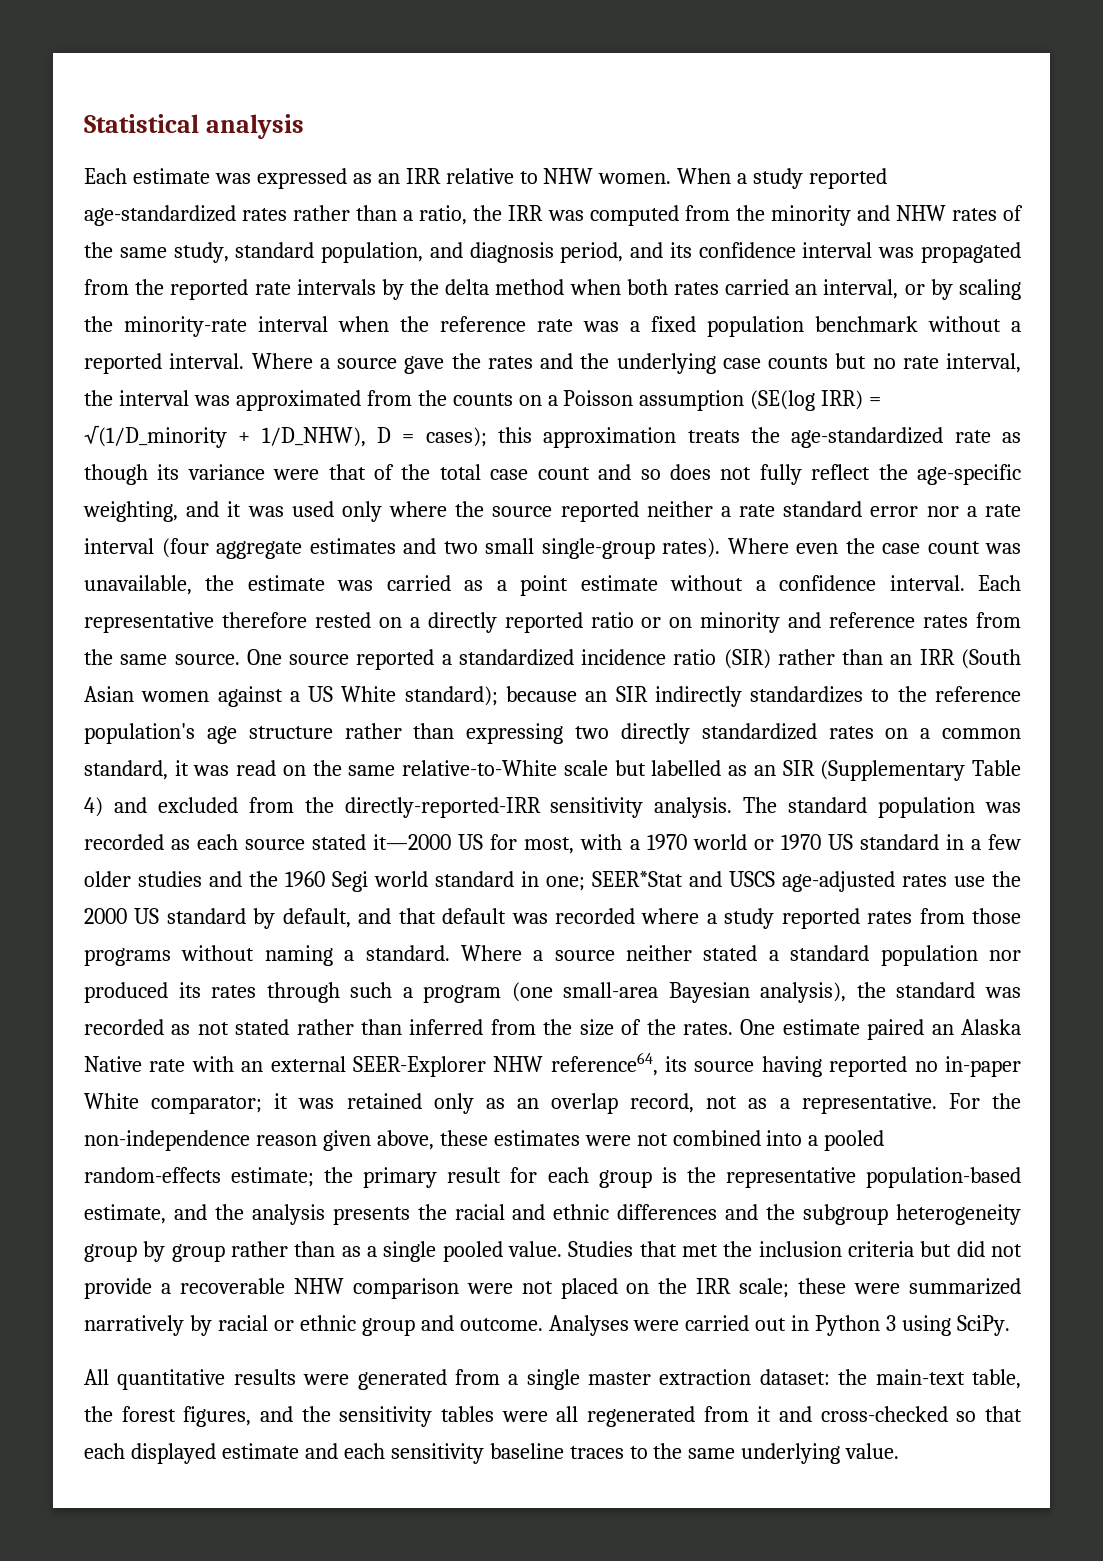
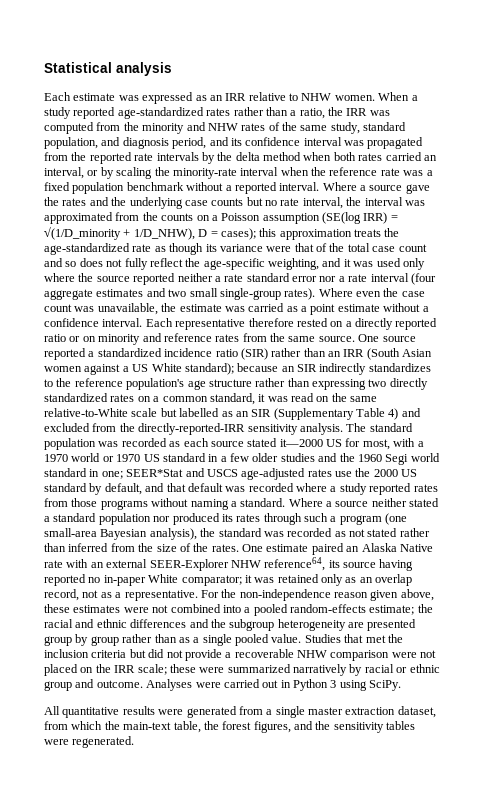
[363,1167,1021,1188] [84,1204,447,1225] primary result for each group is the representative population-based estimate, and the analysis presents the -> (433, 608) none
(1021, 1214) none -> [348,619,417,631] are presented
[759,1369,830,1385] dataset: -> [397,706,436,718] [44,721,103,730] dataset, from which
[556,1406,1022,1427] [84,1443,900,1464] all regenerated from it and cross-checked so that each displayed estimate and each sensitivity baseline traces to the same underlying value. -> [72,736,135,748] regenerated.

